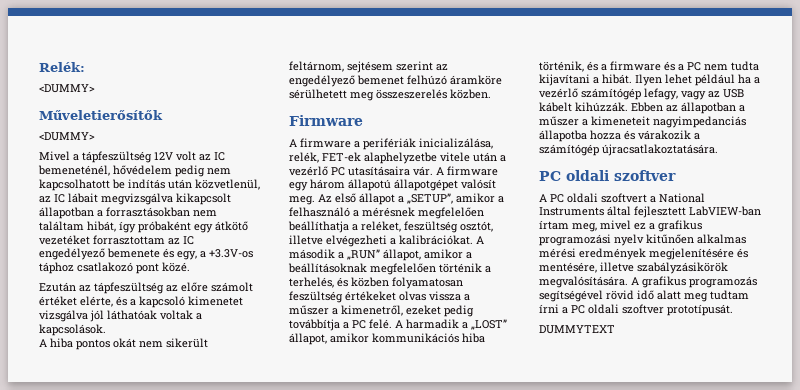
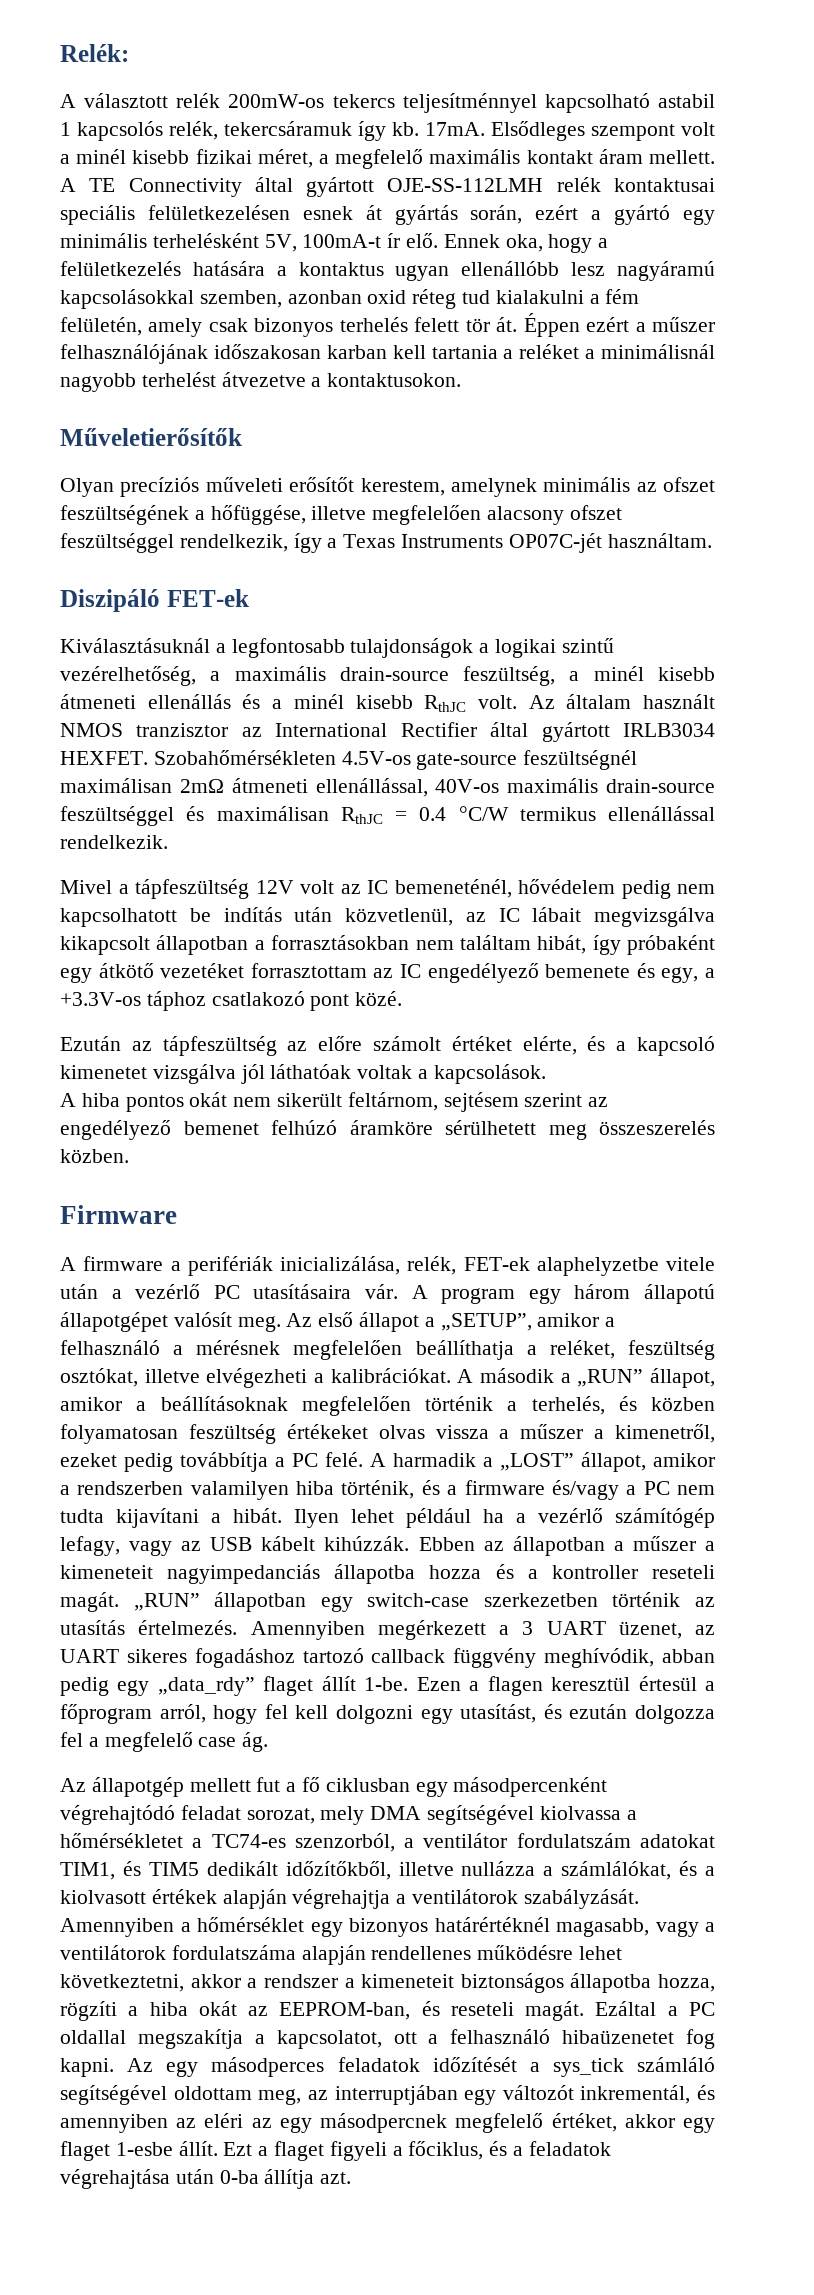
[39,84,95,93] [39,110,163,120] [39,132,95,141] <DUMMY> // Műveletierősítők // <DUMMY> -> [60,93,715,113] [60,121,715,141] [60,149,715,169] [60,177,715,197] [60,205,716,225] [60,233,609,253] [60,261,715,281] [60,289,640,309] [60,313,715,337] [60,344,715,364] [60,372,462,392] [60,428,242,446] [60,477,715,497] [60,505,622,525] [60,533,712,553] [60,589,249,612] [60,638,614,658] [60,666,715,686] [60,694,715,712] [60,722,716,742] [60,750,638,770] [60,778,715,797] [60,806,715,826] [60,835,168,849] A választott relék 200mW-os tekercs teljesítménnyel kapcsolható astabil 1 kapcsolós relék, tekercsáramuk így kb. 17mA. Elsődleges szempont volt a minél kisebb fizikai méret, a megfelelő maximális kontakt áram mellett. A TE Connectivity által gyártott OJE-SS-112LMH relék kontaktusai speciális felületkezelésen esnek át gyártás során, ezért a gyártó egy minimális terhelésként 5V, 100mA-t ír elő. Ennek oka, hogy a felületkezelés hatására a kontaktus ugyan ellenállóbb lesz nagyáramú kapcsolásokkal szemben, azonban oxid réteg tud kialakulni a fém felületén, amely csak bizonyos terhelés felett tör át. Éppen ezért a műszer felhasználójának időszakosan karban kell tartania a reléket a minimálisnál nagyobb terhelést átvezetve a kontaktusokon. // Műveletierősítők // Olyan precíziós műveleti erősítőt kerestem, amelynek minimális az ofszet feszültségének a hőfüggése, illetve megfelelően alacsony ofszet feszültséggel rendelkezik, így a Texas Instruments OP07C-jét használtam. // Diszipáló FET-ek // Kiválasztásuknál a legfontosabb tulajdonságok a logikai szintű vezérelhetőség, a maximális drain-source feszültség, a minél kisebb átmeneti ellenállás és a minél kisebb RthJC volt. Az általam használt NMOS tranzisztor az International Rectifier által gyártott IRLB3034 HEXFET. Szobahőmérsékleten 4.5V-os gate-source feszültségnél maximálisan 2mΩ átmeneti ellenállással, 40V-os maximális drain-source feszültséggel és maximálisan RthJC = 0.4 °C/W termikus ellenállással rendelkezik.
[447,166,498,176] firmware -> [441,1288,516,1304] program
[460,221,493,232] osztót, -> [60,1368,138,1387] osztókat,
[372,333,459,343] kommunikációs -> [60,1481,289,1500] a rendszerben valamilyen
[664,61,675,71] és -> [551,1480,619,1500] és/vagy
[638,130,700,140] [539,144,718,156] [539,170,676,181] [539,193,705,203] [539,206,761,218] [539,220,702,232] [539,234,746,246] [539,248,748,260] [539,262,728,274] [539,276,757,288] [539,290,749,302] [539,304,733,316] [539,325,615,334] várakozik a számítógép újracsatlakoztatására. // PC oldali szoftver // A PC oldali szoftvert a National Instruments által fejlesztett LabVIEW-ban írtam meg, mivel ez a grafikus programozási nyelv kitűnően alkalmas mérési eredmények megjelenítésére és mentésére, illetve szabályzásikörök megvalósítására. A grafikus programozás segítségével rövid idő alatt meg tudtam írni a PC oldali szoftver prototípusát. // DUMMYTEXT -> [527,1565,715,1579] [60,1592,715,1612] [60,1620,715,1640] [60,1648,715,1668] [60,1676,715,1696] [60,1704,716,1724] [60,1732,269,1752] [60,1777,608,1797] [60,1805,637,1825] [60,1833,715,1852] [60,1861,715,1880] [60,1889,639,1909] [60,1917,715,1937] [60,1945,623,1965] [60,1973,715,1993] [60,2001,715,2021] [60,2029,715,2049] [60,2057,715,2077] [60,2085,715,2105] [60,2113,715,2133] [60,2141,611,2161] [60,2169,352,2189] a kontroller reseteli magát. „RUN” állapotban egy switch-case szerkezetben történik az utasítás értelmezés. Amennyiben megérkezett a 3 UART üzenet, az UART sikeres fogadáshoz tartozó callback függvény meghívódik, abban pedig egy „data_rdy” flaget állít 1-be. Ezen a flagen keresztül értesül a főprogram arról, hogy fel kell dolgozni egy utasítást, és ezután dolgozza fel a megfelelő case ág. // Az állapotgép mellett fut a fő ciklusban egy másodpercenként végrehajtódó feladat sorozat, mely DMA segítségével kiolvassa a hőmérsékletet a TC74-es szenzorból, a ventilátor fordulatszám adatokat TIM1, és TIM5 dedikált időzítőkből, illetve nullázza a számlálókat, és a kiolvasott értékek alapján végrehajtja a ventilátorok szabályzását. Amennyiben a hőmérséklet egy bizonyos határértéknél magasabb, vagy a ventilátorok fordulatszáma alapján rendellenes működésre lehet következtetni, akkor a rendszer a kimeneteit biztonságos állapotba hozza, rögzíti a hiba okát az EEPROM-ban, és reseteli magát. Ezáltal a PC oldallal megszakítja a kapcsolatot, ott a felhasználó hibaüzenetet fog kapni. Az egy másodperces feladatok időzítését a sys_tick számláló segítségével oldottam meg, az interruptjában egy változót inkrementál, és amennyiben az eléri az egy másodpercnek megfelelő értéket, akkor egy flaget 1-esbe állít. Ezt a flaget figyeli a főciklus, és a feladatok végrehajtása után 0-ba állítja azt.

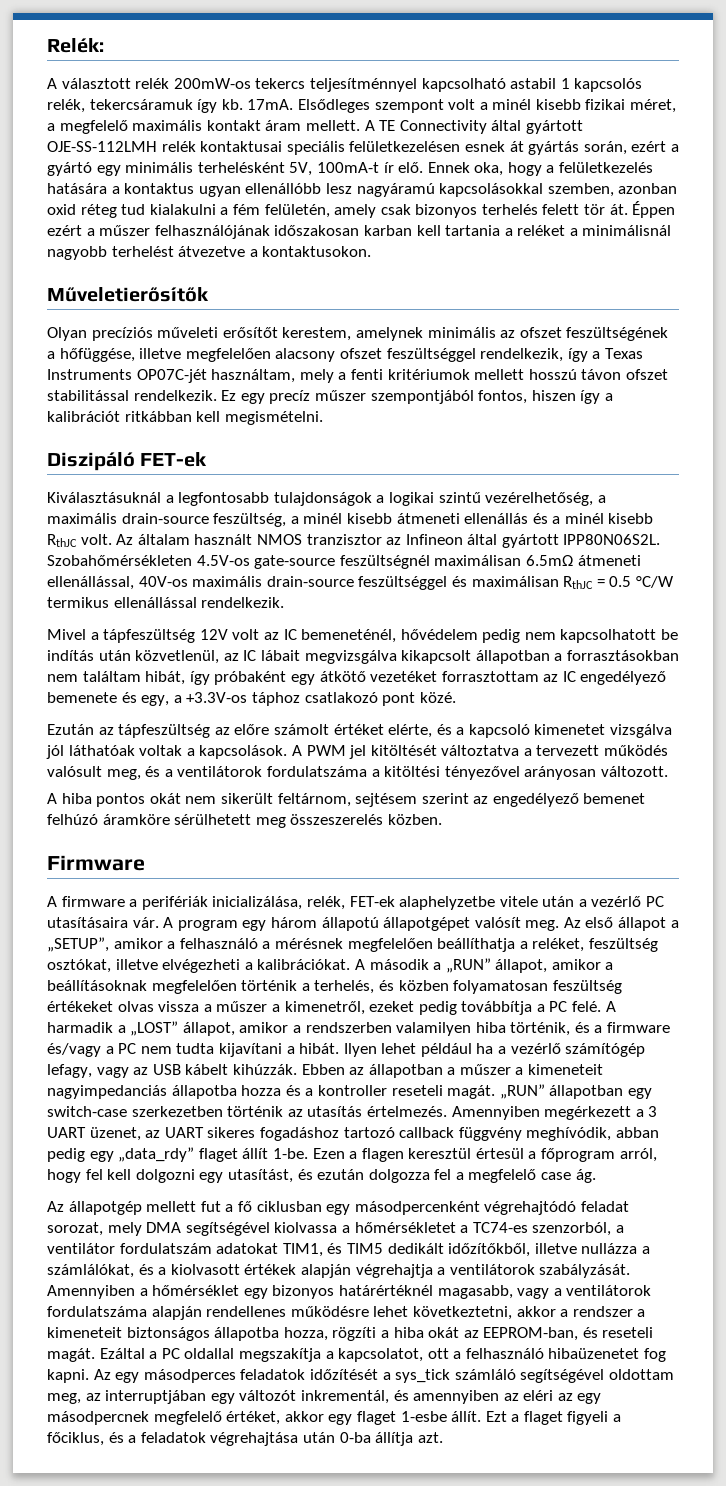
[607,533,712,548] használtam. -> [211,369,668,383] [47,390,613,404] [47,411,323,425] használtam, mely a fenti kritériumok mellett hosszú távon ofszet stabilitással rendelkezik. Ez egy precíz műszer szempontjából fontos, hiszen így a kalibrációt ritkábban kell megismételni.
[275,722,716,742] [60,751,148,765] International Rectifier által gyártott IRLB3034 HEXFET. -> [405,534,661,548] Infineon által gyártott IPP80N06S2L.
[179,779,224,793] 2mΩ -> [525,555,573,566] 6.5mΩ
[419,807,447,821] 0.4 -> [609,576,632,587] 0.5
(546, 1074) none -> [291,745,669,759] [47,766,668,780] A PWM jel kitöltését változtatva a tervezett működés valósult meg, és a ventilátorok fordulatszáma a kitöltési tényezővel arányosan változott.

